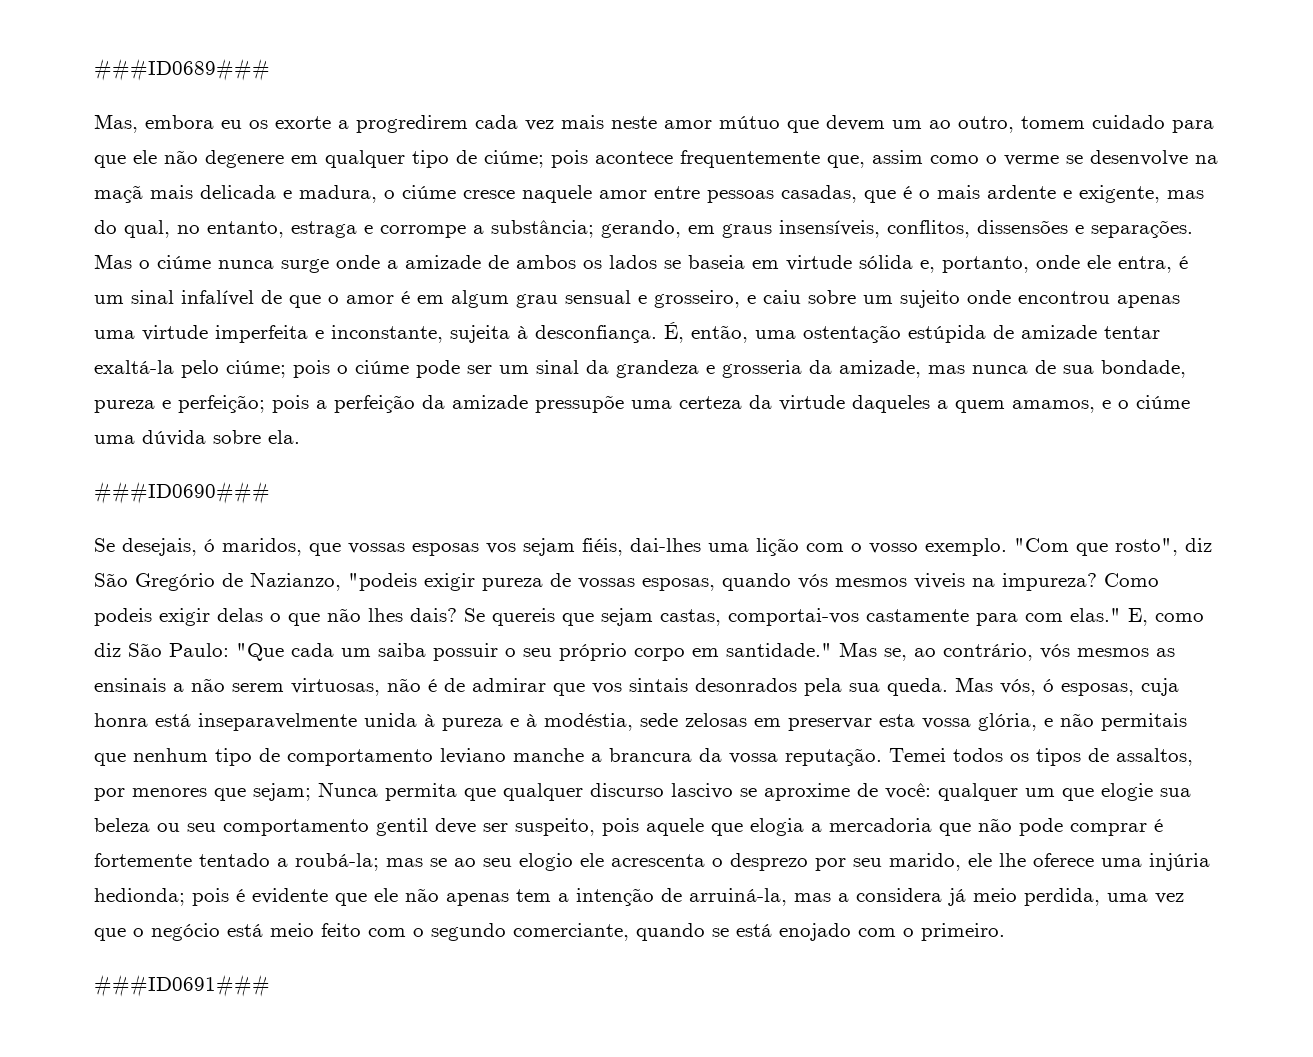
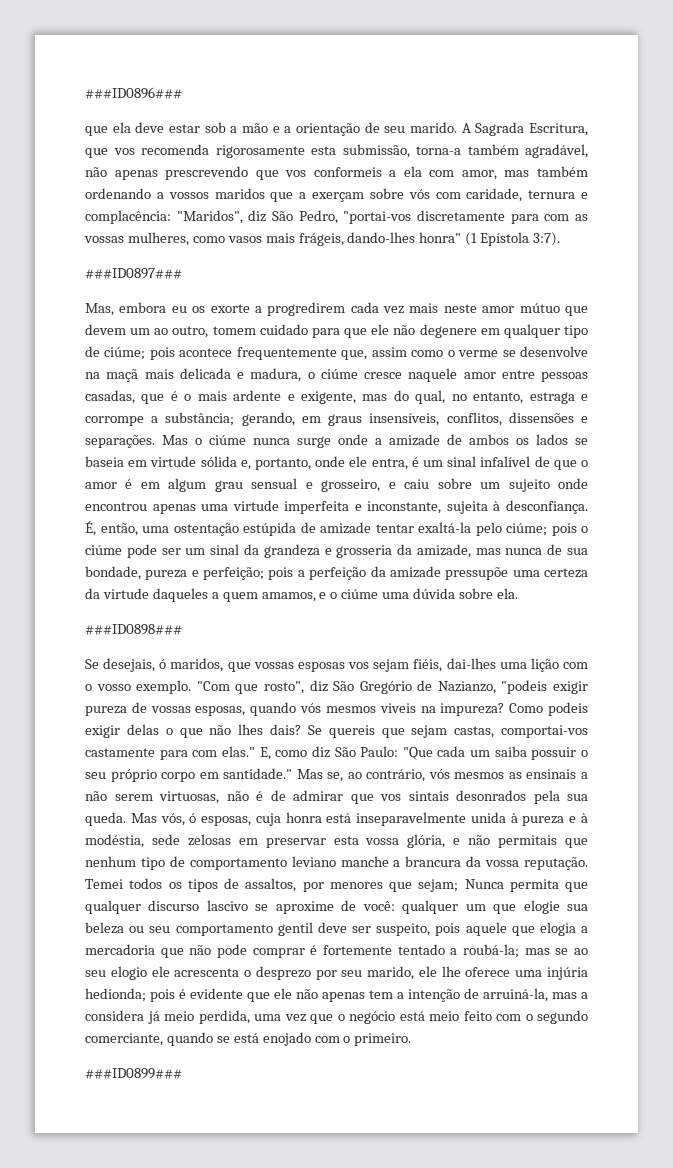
[94,58,270,81] ###ID0689### -> [85,87,182,99] [85,122,589,136] [85,144,588,158] [85,166,588,180] [85,188,588,202] [85,210,588,224] [84,232,561,246] [85,268,182,279] ###ID0896### // que ela deve estar sob a mão e a orientação de seu marido. A Sagrada Escritura, que vos recomenda rigorosamente esta submissão, torna-a também agradável, não apenas prescrevendo que vos conformeis a ela com amor, mas também ordenando a vossos maridos que a exerçam sobre vós com caridade, ternura e complacência: "Maridos", diz São Pedro, "portai-vos discretamente para com as vossas mulheres, como vasos mais frágeis, dando-lhes honra" (1 Epístola 3:7). // ###ID0897###
[94,481,270,504] ###ID0690### -> [85,624,182,635] ###ID0898###
[94,974,270,997] ###ID0691### -> [85,1068,182,1079] ###ID0899###

